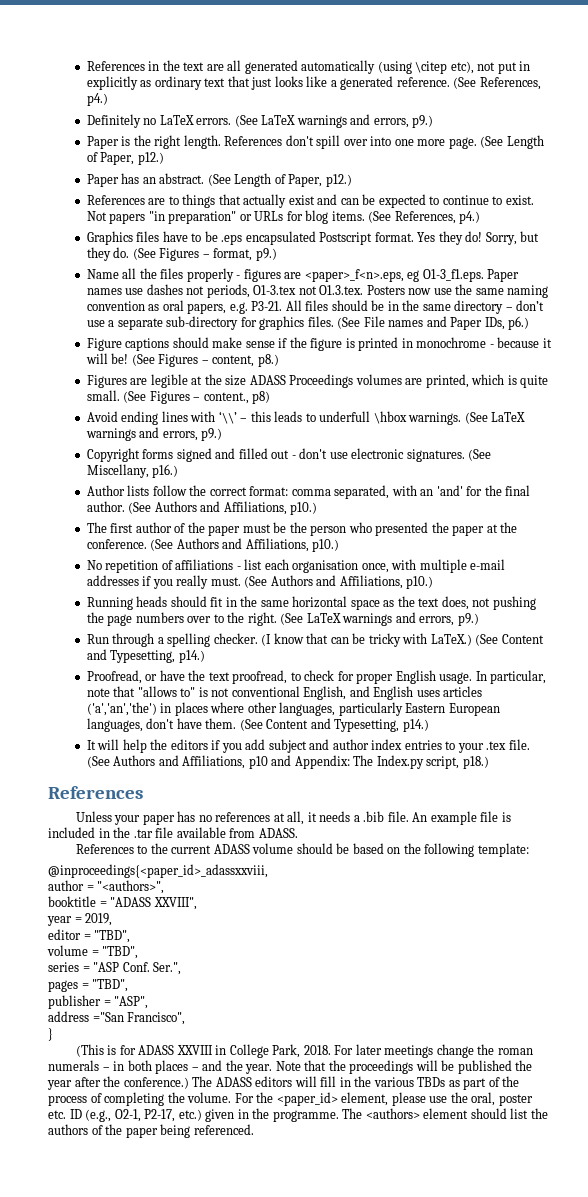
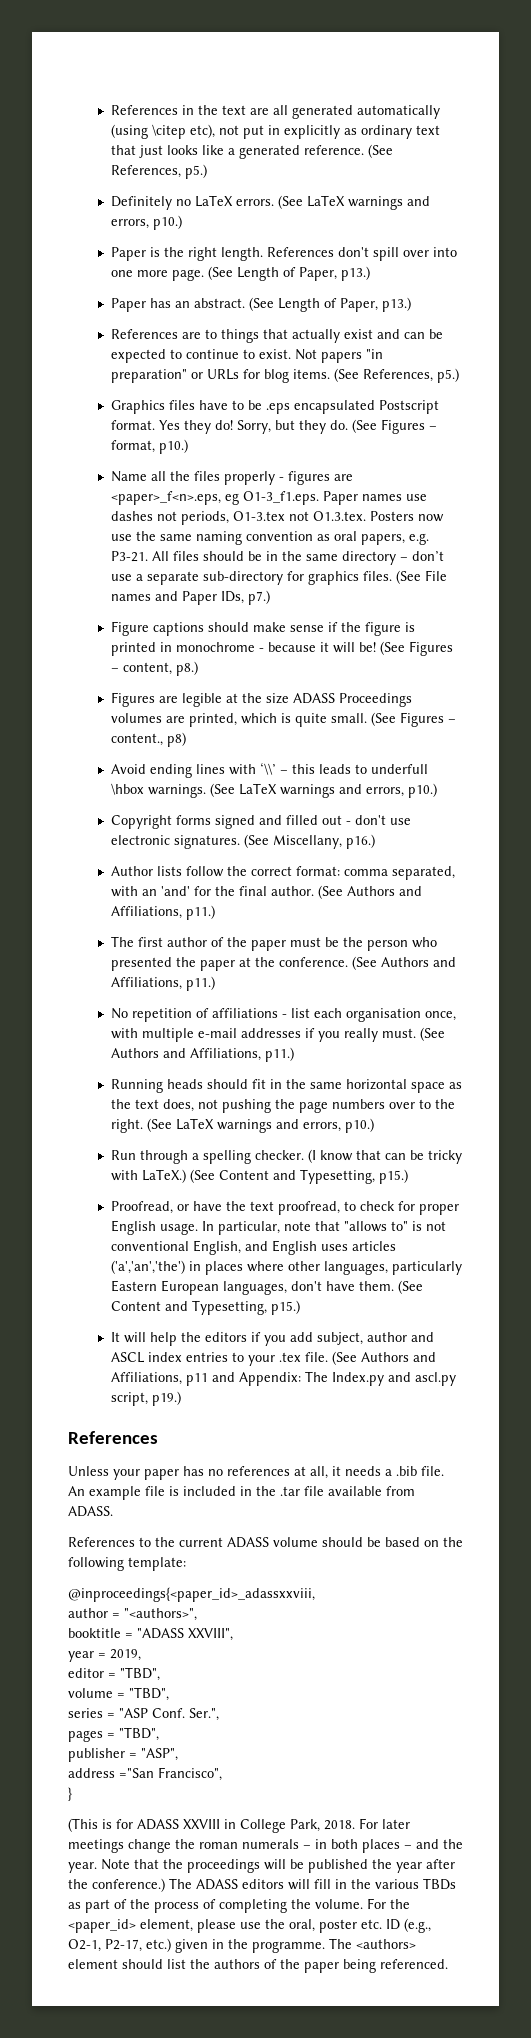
[86,93,108,106] p4.) -> [185,164,208,179] p5.)
[412,115,434,128] p9.) -> [153,215,183,230] p10.)
[137,152,164,165] p12.) -> [341,266,371,281] p13.)
[325,174,352,187] p12.) -> [382,297,412,312] p13.)
[459,211,481,224] p4.) -> [437,368,460,383] p5.)
[255,248,277,261] p9.) -> [159,439,189,454] p10.)
[508,316,530,330] p6.) -> [248,590,271,605] p7.)
[201,428,223,441] p9.) -> [408,783,438,798] p10.)
[290,502,318,515] p10.) -> [186,905,216,920] p11.)
[312,539,340,552] p10.) -> [186,976,216,991] p11.)
[406,576,434,589] p10.) -> [265,1047,295,1062] p11.)
[457,613,479,626] p9.) -> [345,1118,375,1133] p10.)
[178,650,205,663] p14.) -> [379,1169,409,1184] p15.)
[402,719,429,732] p14.) -> [271,1300,301,1315] p15.)
[268,739,369,753] subject and author -> [317,1332,435,1345] [111,1352,145,1363] subject, author and ASCL
[248,756,268,769] p10 -> [186,1373,209,1386] p11
[426,756,489,769] script, p18.) -> [388,1372,457,1386] [111,1391,182,1406] and ascl.py script, p19.)

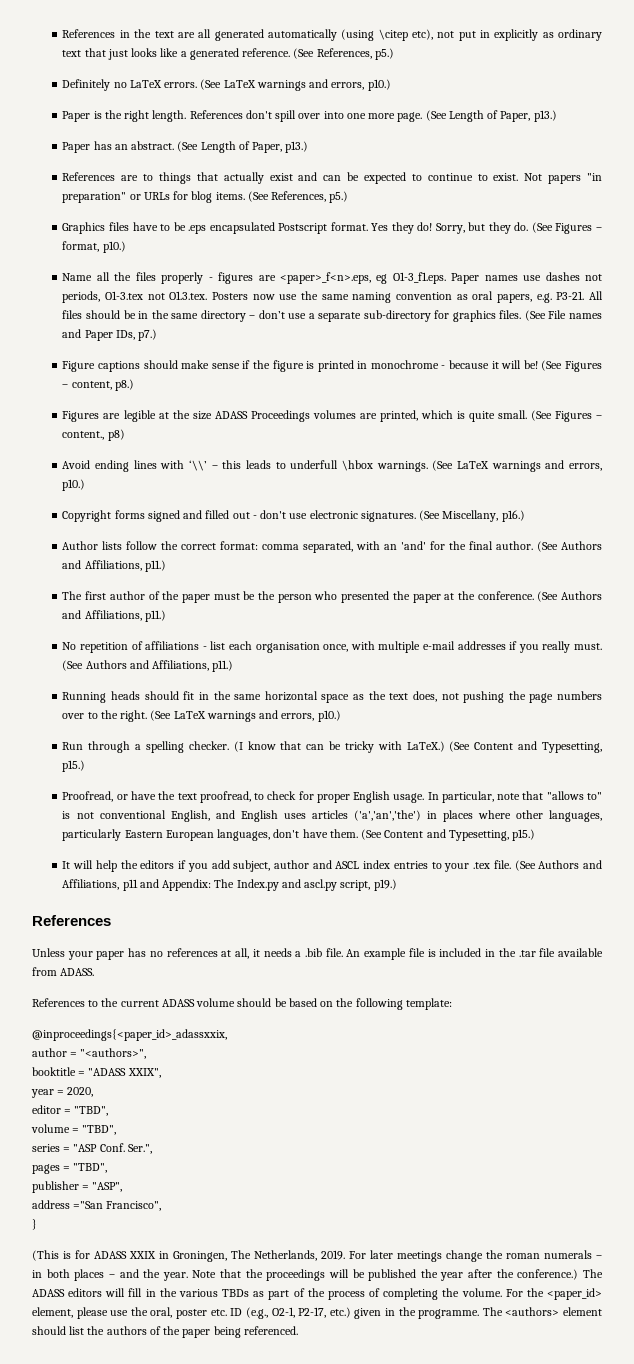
[68,1587,315,1602] @inproceedings{<paper_id>_adassxxviii, -> [32,1029,227,1041] @inproceedings{<paper_id>_adassxxix,
[188,1628,233,1641] XXVIII", -> [127,1068,161,1078] XXIX",
[110,1649,141,1661] 2019, -> [67,1087,94,1097] 2020,
[183,1819,355,1833] XXVIII in College Park, 2018. -> [129,1250,345,1262] XXIX in Groningen, The Netherlands, 2019.

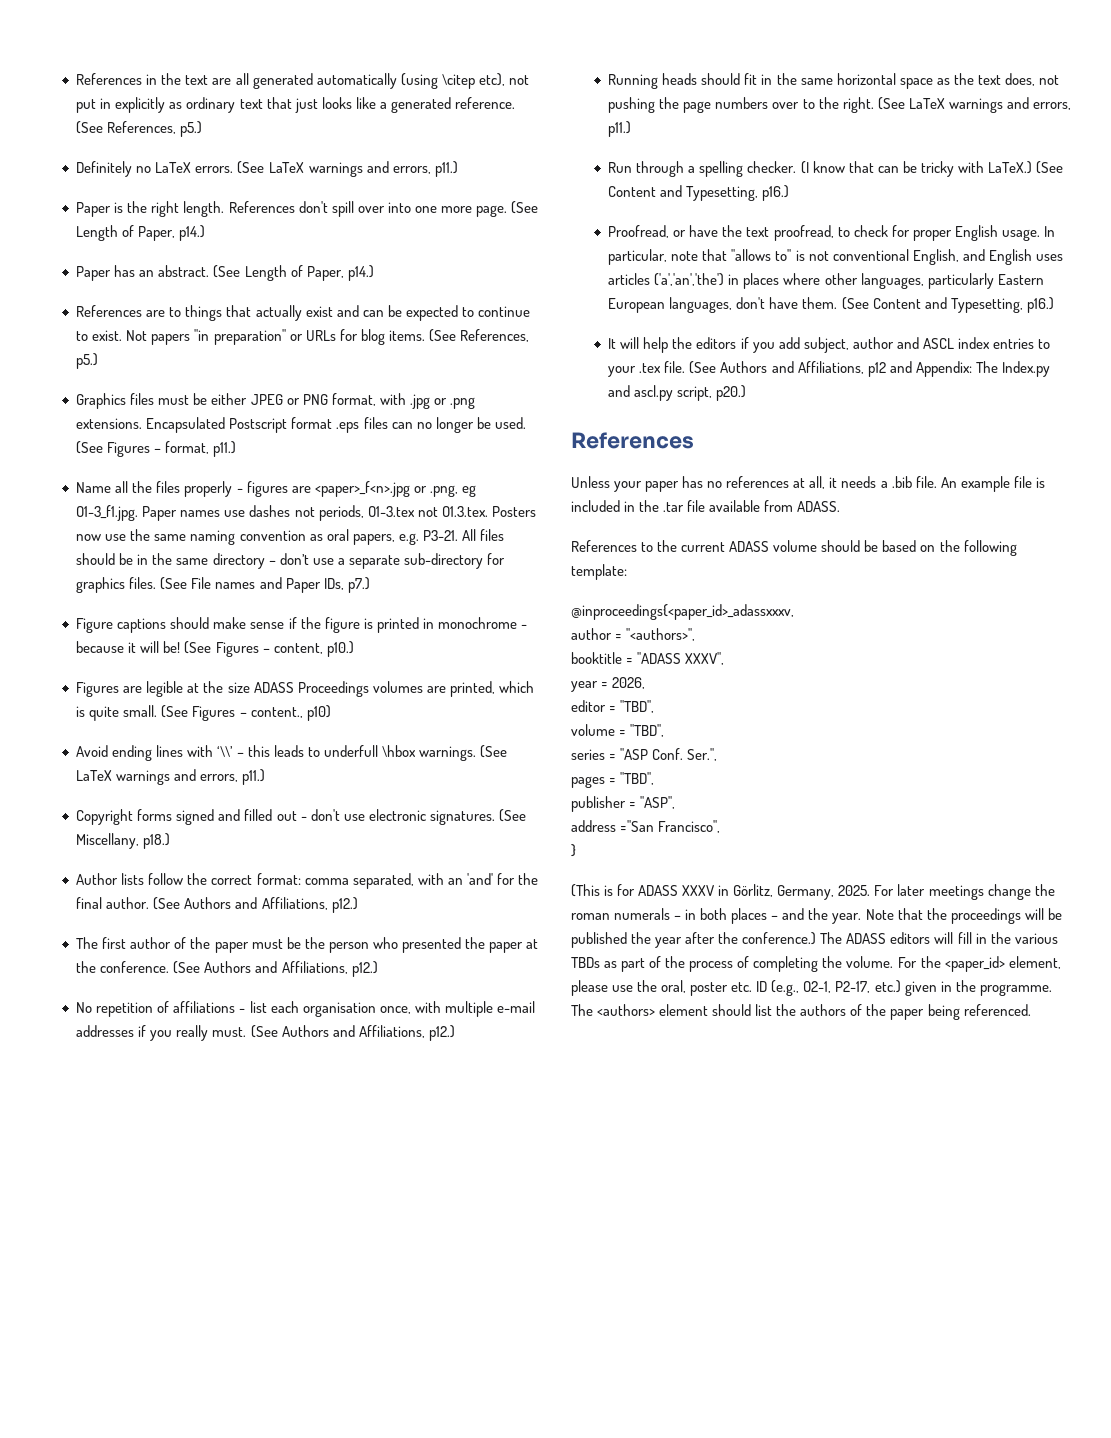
[367,79,391,91] p10.) -> [434,161,458,177] p11.)
[533,110,557,122] p13.) -> [179,225,206,241] p14.)
[285,141,309,153] p13.) -> [347,265,374,281] p14.)
[132,222,529,234] have to be .eps encapsulated Postscript format. Yes they do! Sorry, but they do. -> [158,393,475,409] [76,417,526,433] must be either JPEG or PNG format, with .jpg or .png extensions. Encapsulated Postscript format .eps files can no longer be used.
[102,241,126,253] p10.) -> [213,441,237,457] p11.)
[279,272,446,284] <paper>_f<n>.eps, eg O1-3_f1.eps. -> [314,481,476,497] [76,505,139,521] <paper>_f<n>.jpg or .png, eg O1-3_f1.jpg.
[114,379,134,391] p8.) -> [326,641,354,657] p10.)
[107,429,125,441] p8) -> [306,705,331,721] p10)
[62,479,86,491] p10.) -> [242,769,266,785] p11.)
[501,510,525,522] p16.) -> [143,833,171,849] p18.)
[144,560,166,572] p11.) -> [331,897,358,913] p12.)
[144,610,166,622] p11.) -> [351,961,378,977] p12.)
[212,660,234,672] p11.) -> [428,1025,455,1041] p12.)
[317,710,341,722] p10.) -> [608,121,632,137] p11.)
[62,760,86,772] p15.) -> [762,185,790,201] p16.)
[512,829,536,841] p15.) -> [1026,297,1054,313] p16.)
[122,879,138,891] p11 -> [867,362,886,377] p12
[373,879,397,891] p19.) -> [716,385,747,401] p20.)
[32,1029,227,1041] @inproceedings{<paper_id>_adassxxix, -> [571,604,794,620] @inproceedings{<paper_id>_adassxxxv,
[127,1068,161,1078] XXIX", -> [685,652,725,665] XXXV",
[67,1087,94,1097] 2020, -> [612,677,646,689] 2026,
[129,1250,345,1262] XXIX in Groningen, The Netherlands, 2019. -> [682,884,871,900] XXXV in Görlitz, Germany, 2025.

